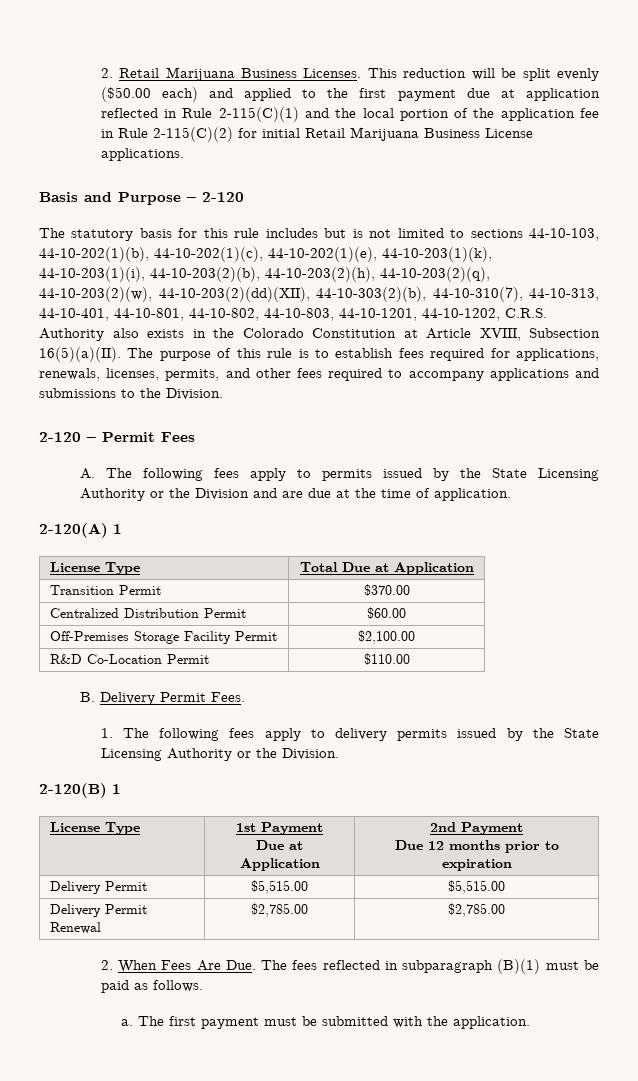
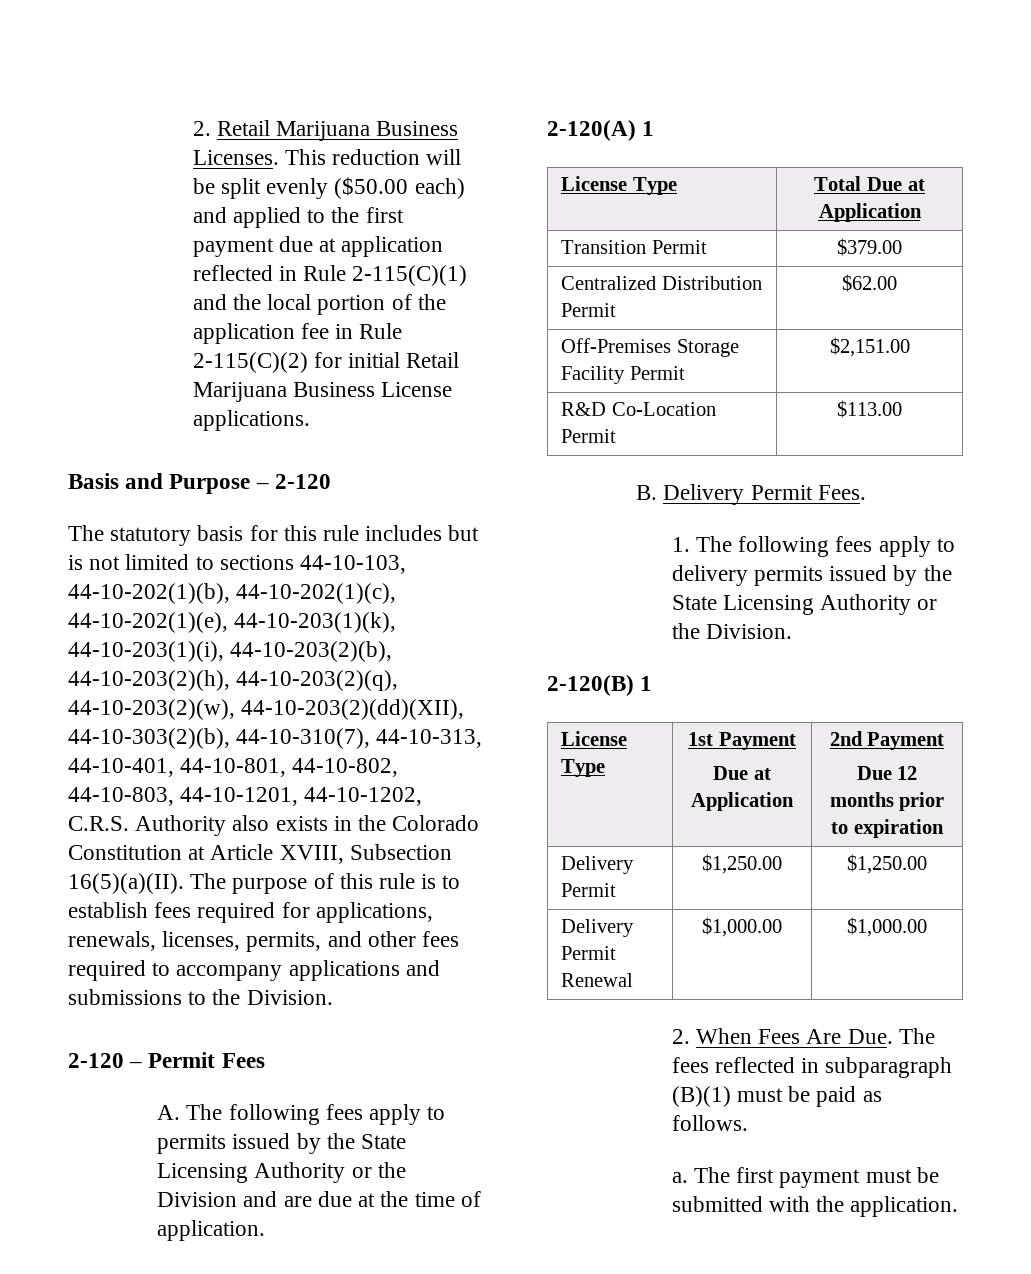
[363,584,410,596] $370.00 -> [837,238,902,256] $379.00
[367,607,406,619] $60.00 -> [842,274,897,292] $62.00
[358,630,415,644] $2,100.00 -> [829,337,910,357] $2,151.00
[363,653,410,665] $110.00 -> [837,400,902,418] $113.00
[251,880,308,894] [448,880,505,894] $5,515.00 | $5,515.00 -> [702,854,782,874] [847,854,927,874] $1,250.00 | $1,250.00
[251,903,308,917] [448,903,505,917] $2,785.00 | $2,785.00 -> [702,917,782,937] [847,917,927,937] $1,000.00 | $1,000.00

